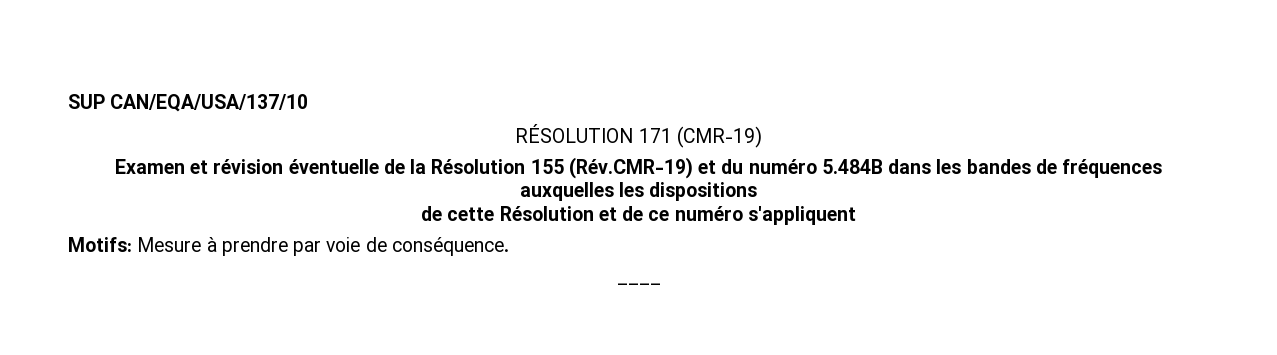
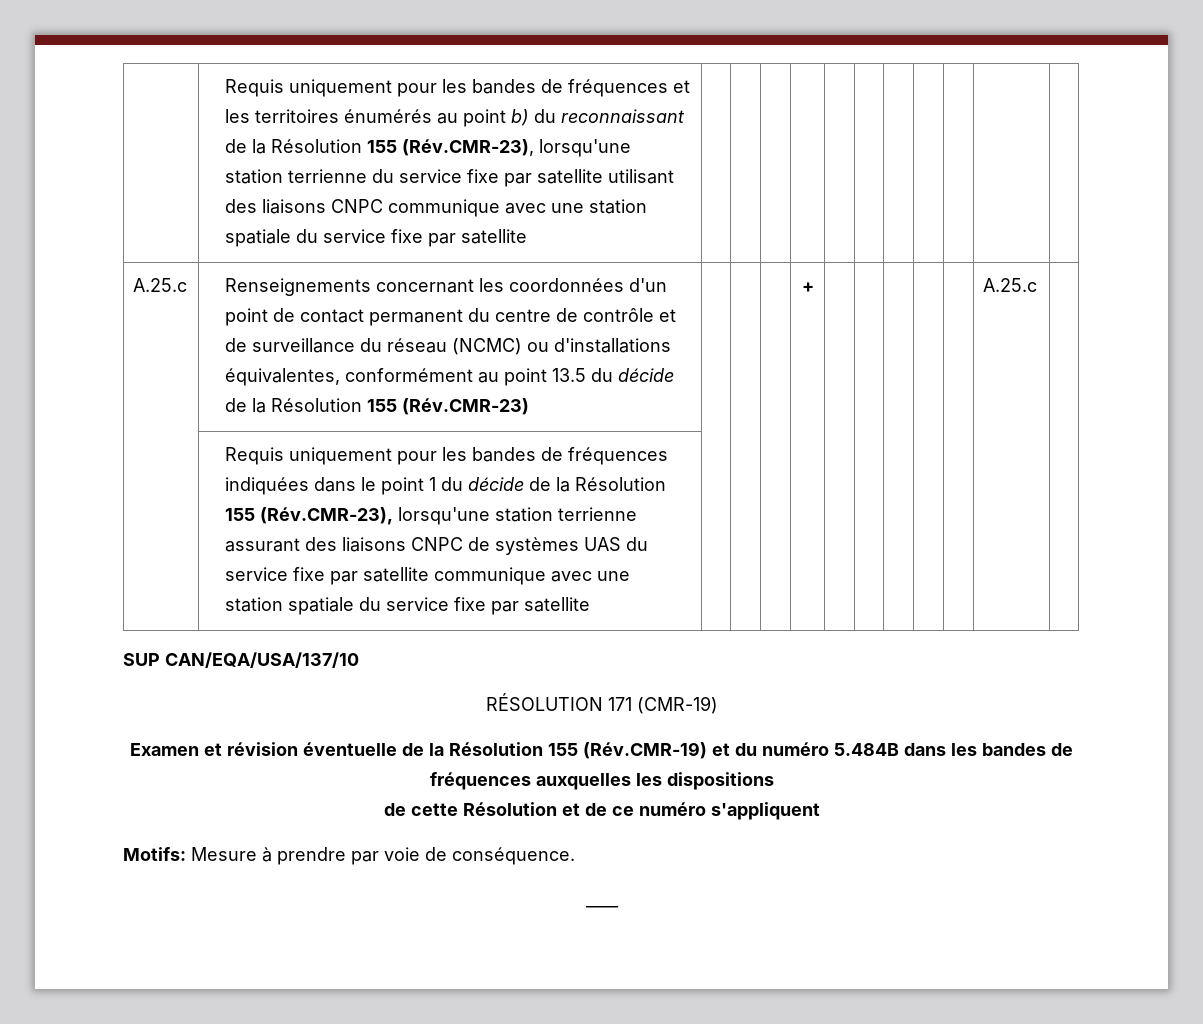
(68, 101) none -> [225,79,691,97] [225,109,686,127] [225,139,632,157] [225,169,675,187] [225,199,648,217] [225,229,528,247] [133,278,188,292] [225,278,668,296] [225,308,677,326] [225,338,672,355] [225,368,675,386] [225,398,530,415] [801,282,814,292] [983,278,1038,292] [225,447,669,465] [225,477,667,495] [225,507,638,525] [225,537,649,555] [225,567,631,585] [225,597,591,615] | Requis uniquement pour les bandes de fréquences et les territoires énumérés au point b) du reconnaissant de la Résolution 155 (Rév.CMR-23), lorsqu'une station terrienne du service fixe par satellite utilisant des liaisons CNPC communique avec une station spatiale du service fixe par satellite | | | | | | | | | | | // A.25.c | Renseignements concernant les coordonnées d'un point de contact permanent du centre de contrôle et de surveillance du réseau (NCMC) ou d'installations équivalentes, conformément au point 13.5 du décide de la Résolution 155 (Rév.CMR-23) | | | | + | | | | | | A.25.c | // | Requis uniquement pour les bandes de fréquences indiquées dans le point 1 du décide de la Résolution 155 (Rév.CMR-23), lorsqu'une station terrienne assurant des liaisons CNPC de systèmes UAS du service fixe par satellite communique avec une station spatiale du service fixe par satellite | | | | | | | | | | | //

